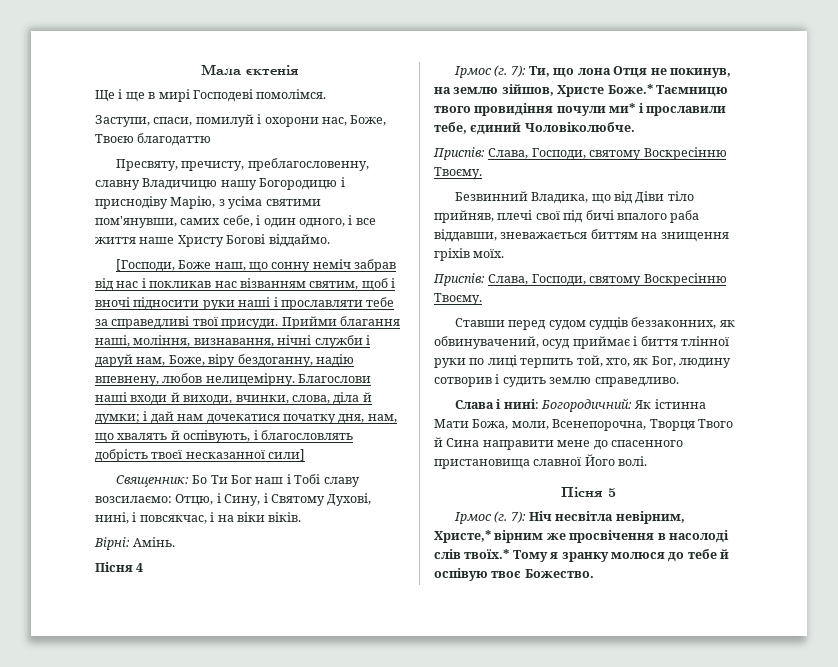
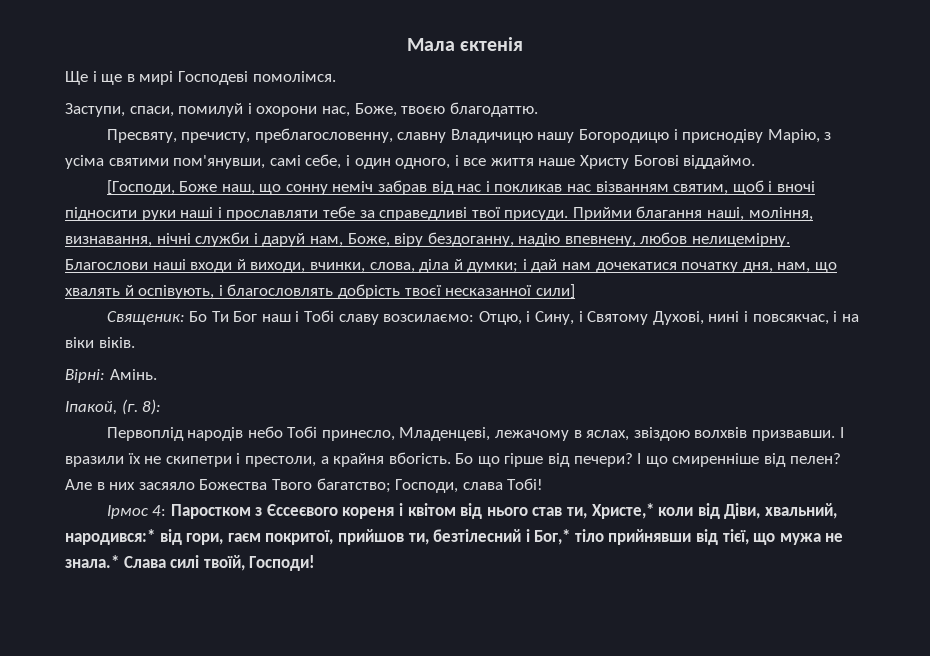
[95,133,212,146] Твоєю благодаттю -> [401,102,538,117] твоєю благодаттю.
[180,218,221,225] самих -> [269,155,301,166] самі
[115,475,189,487] Священник: -> [106,311,185,325] Священик:
[95,512,129,524] нині, -> [708,311,740,322] нині
[95,562,144,572] [453,65,731,78] [434,84,728,97] [434,103,726,116] [434,122,635,135] [433,147,727,160] [434,167,482,179] [454,191,694,204] [434,210,700,223] [434,229,729,242] [434,248,505,261] [433,273,727,286] [434,293,482,305] [454,317,735,330] [434,336,729,349] [434,355,731,368] [434,374,679,387] [454,398,706,412] [434,419,733,431] [434,437,683,450] [434,454,648,469] [561,487,616,497] [453,511,685,524] [434,530,729,543] [434,549,729,562] [434,568,594,581] Пісня 4 // Ірмос (г. 7): Ти, що лона Отця не покинув, на землю зійшов, Христе Боже.* Таємницю твого провидіння почули ми* і прославили тебе, єдиний Чоловіколюбче. // Приспів: Слава, Господи, святому Воскресінню Твоєму. // Безвинний Владика, що від Діви тіло прийняв, плечі свої під бичі впалого раба віддавши, зневажається биттям на знищення гріхів моїх. // Приспів: Слава, Господи, святому Воскресінню Твоєму. // Ставши перед судом судців беззаконних, як обвинувачений, осуд приймає і биття тлінної руки по лиці терпить той, хто, як Бог, людину сотворив і судить землю справедливо. // Слава і нині: Богородичний: Як істинна Мати Божа, моли, Всенепорочна, Творця Твого й Сина направити мене до спасенного пристановища славної Його волі. // Пісня 5 // Ірмос (г. 7): Ніч несвітла невірним, Христе,* вірним же просвічення в насолоді слів твоїх.* Тому я зранку молюся до тебе й оспівую твоє Божество. -> [65,399,162,415] [106,426,844,441] [65,452,841,467] [65,478,544,493] [106,503,837,519] [65,529,844,545] [65,555,316,571] Іпакой, (г. 8): // Первоплід народів небо Тобі принесло, Младенцеві, лежачому в яслах, звіздою волхвів призвавши. І вразили їх не скипетри і престоли, а крайня вбогість. Бо що гірше від печери? І що смиренніше від пелен? Але в них засяяло Божества Твого багатство; Господи, слава Тобі! // Ірмос 4: Паростком з Єссеєвого кореня і квітом від нього став ти, Христе,* коли від Діви, хвальний, народився:* від гори, гаєм покритої, прийшов ти, безтілесний і Бог,* тіло прийнявши від тієї, що мужа не знала.* Слава силі твоїй, Господи!

